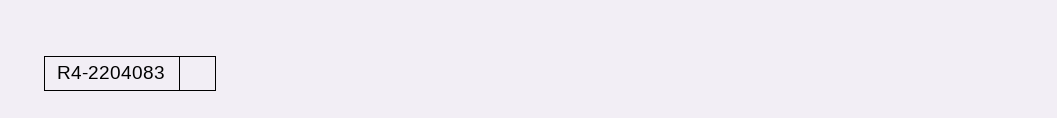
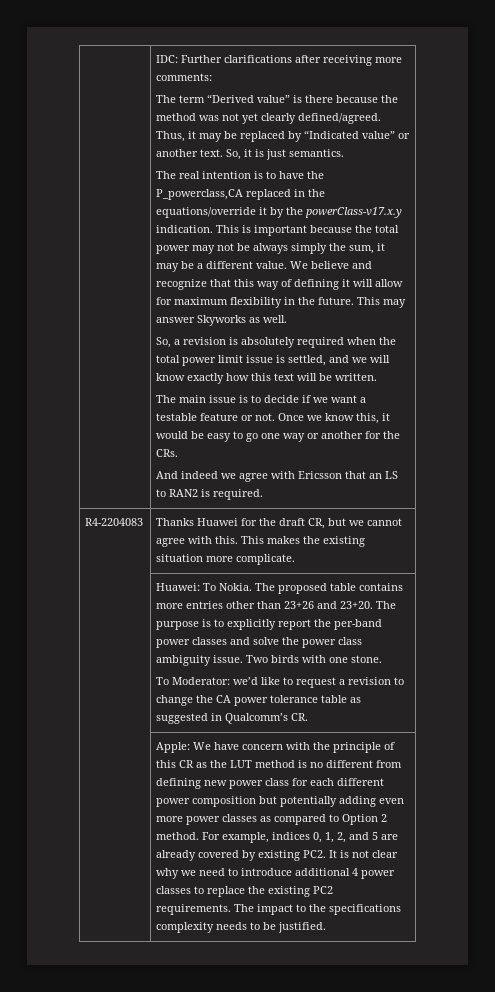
[57,66,166,79] R4-2204083 | -> [156,55,403,66] [156,73,213,81] [156,94,399,103] [156,113,382,124] [156,130,411,142] [156,149,345,160] [156,171,325,179] [156,189,326,200] [156,207,403,218] [156,225,400,236] [156,243,386,254] [156,261,373,272] [156,279,404,290] [156,297,407,308] [156,315,288,326] [156,337,397,348] [156,355,391,366] [156,373,378,384] [156,395,367,403] [156,413,391,424] [156,431,401,442] [156,449,179,457] [156,471,399,482] [156,489,264,500] [85,518,144,526] [156,518,403,529] [156,536,366,547] [156,554,296,565] [156,583,404,594] [156,601,397,609] [156,619,383,630] [156,637,363,648] [156,655,383,666] [156,677,405,688] [156,695,362,706] [156,713,309,724] [156,742,396,753] [156,760,403,768] [156,778,385,789] [156,796,405,807] [156,814,388,825] [156,832,399,843] [156,850,399,861] [156,868,396,879] [156,886,334,897] [156,904,402,915] [156,922,327,933] | IDC: Further clarifications after receiving more comments: // The term “Derived value” is there because the method was not yet clearly defined/agreed. Thus, it may be replaced by “Indicated value” or another text. So, it is just semantics. // The real intention is to have the P_powerclass,CA replaced in the equations/override it by the powerClass-v17.x.y indication. This is important because the total power may not be always simply the sum, it may be a different value. We believe and recognize that this way of defining it will allow for maximum flexibility in the future. This may answer Skyworks as well. // So, a revision is absolutely required when the total power limit issue is settled, and we will know exactly how this text will be written. // The main issue is to decide if we want a testable feature or not. Once we know this, it would be easy to go one way or another for the CRs. // And indeed we agree with Ericsson that an LS to RAN2 is required. // R4-2204083 | Thanks Huawei for the draft CR, but we cannot agree with this. This makes the existing situation more complicate. // | Huawei: To Nokia. The proposed table contains more entries other than 23+26 and 23+20. The purpose is to explicitly report the per-band power classes and solve the power class ambiguity issue. Two birds with one stone. // To Moderator: we’d like to request a revision to change the CA power tolerance table as suggested in Qualcomm’s CR. // | Apple: We have concern with the principle of this CR as the LUT method is no different from defining new power class for each different power composition but potentially adding even more power classes as compared to Option 2 method. For example, indices 0, 1, 2, and 5 are already covered by existing PC2. It is not clear why we need to introduce additional 4 power classes to replace the existing PC2 requirements. The impact to the specifications complexity needs to be justified.

